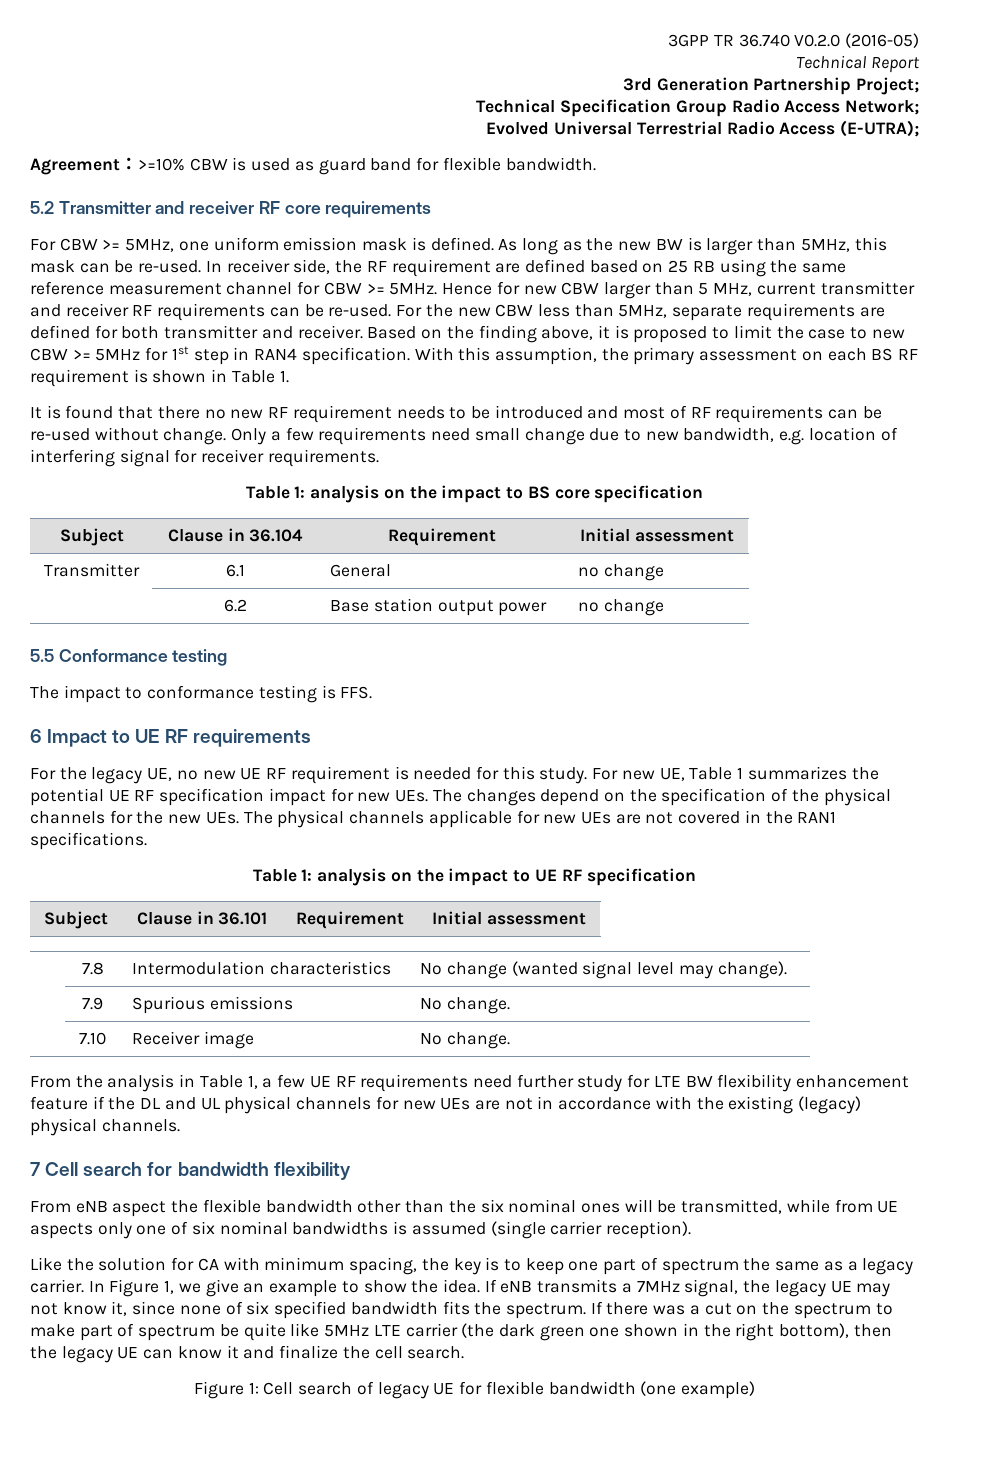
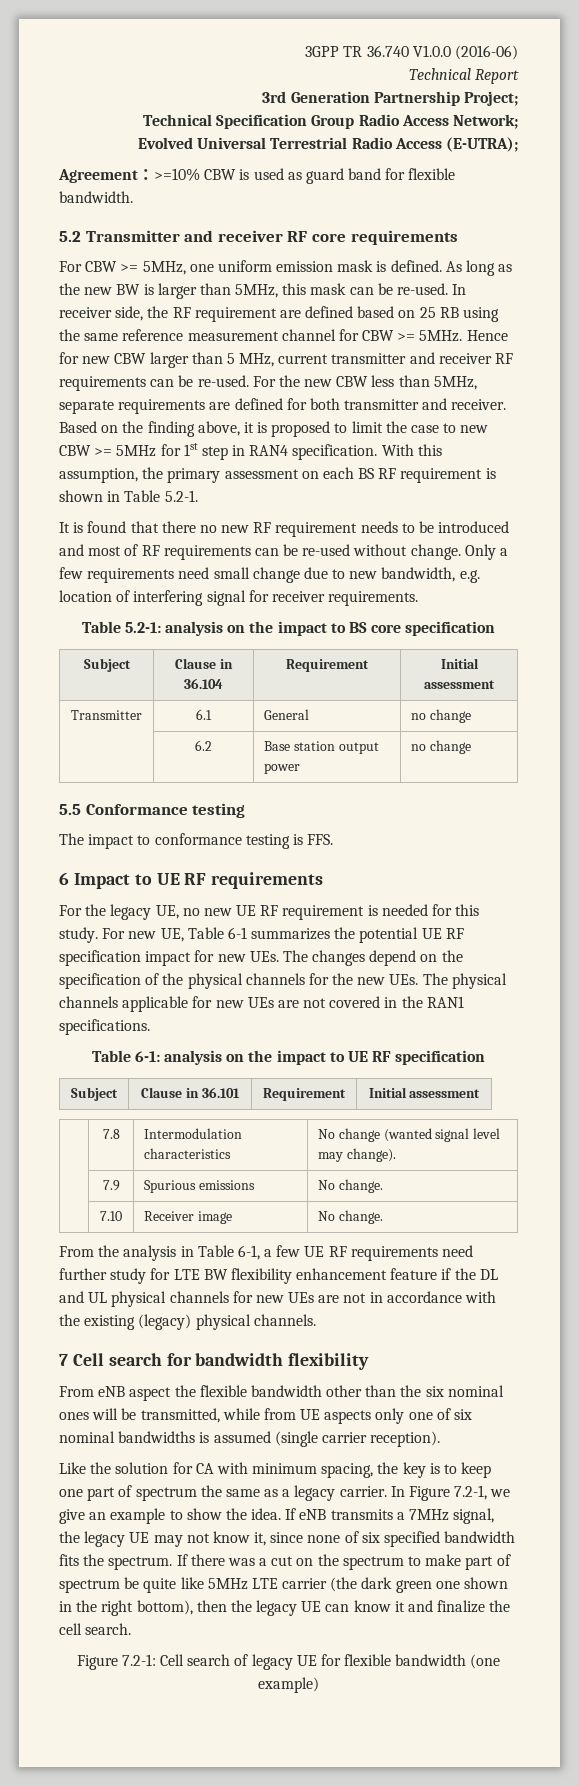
[794,33,920,48] V0.2.0 (2016-05) -> [412,45,518,60] V1.0.0 (2016-06)
[279,370,289,383] 1. -> [164,490,198,502] 5.2-1.
[294,486,306,498] 1: -> [124,622,161,633] 5.2-1:
[737,767,744,779] 1 -> [227,927,247,939] 6-1
[301,869,313,881] 1: -> [134,1051,160,1062] 6-1:
[247,1075,258,1089] 1, -> [237,1245,260,1260] 6-1,
[164,1280,175,1294] 1, -> [454,1485,488,1500] 7.2-1,
[248,1382,259,1394] 1: -> [121,1654,156,1666] 7.2-1:

